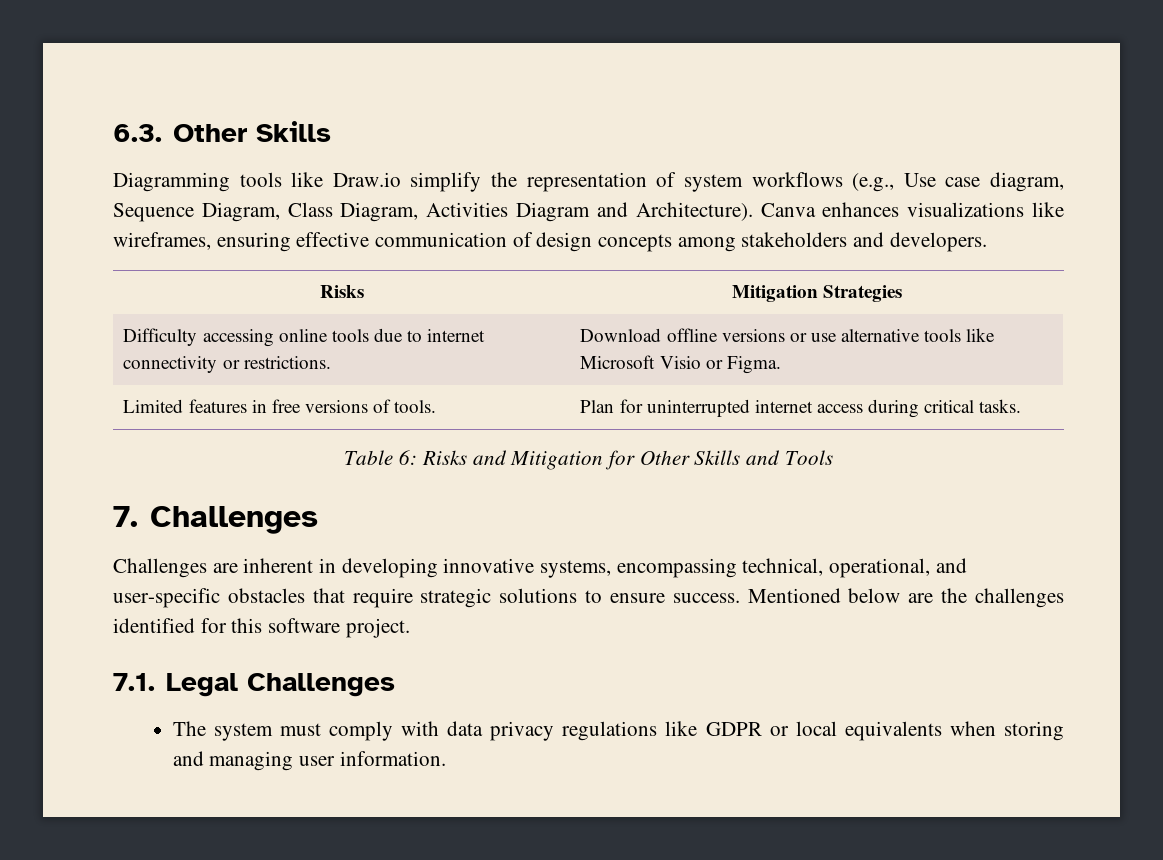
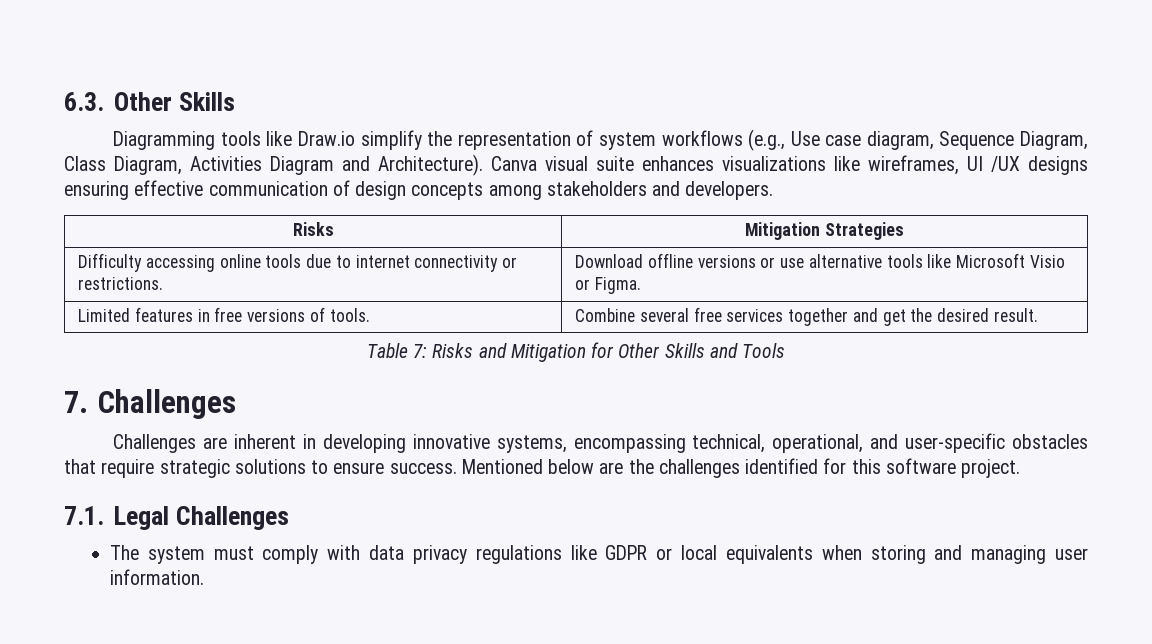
(816, 210) none -> [545,156,634,171] visual suite
(211, 241) none -> [967,156,1088,175] UI /UX designs
[580,399,1022,418] Plan for uninterrupted internet access during critical tasks. -> [575,307,1038,326] Combine several free services together and get the desired result.
[399,450,418,465] 6: -> [413,344,428,358] 7:

